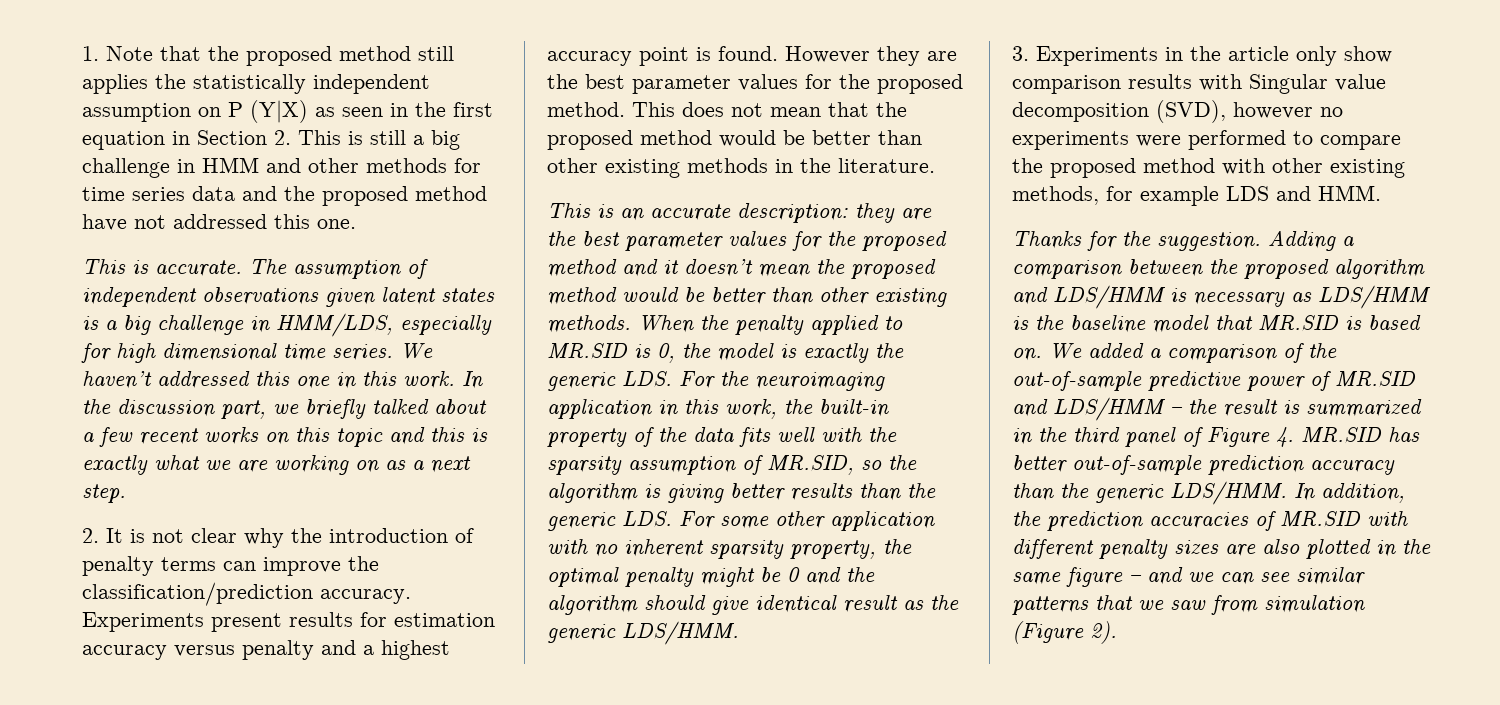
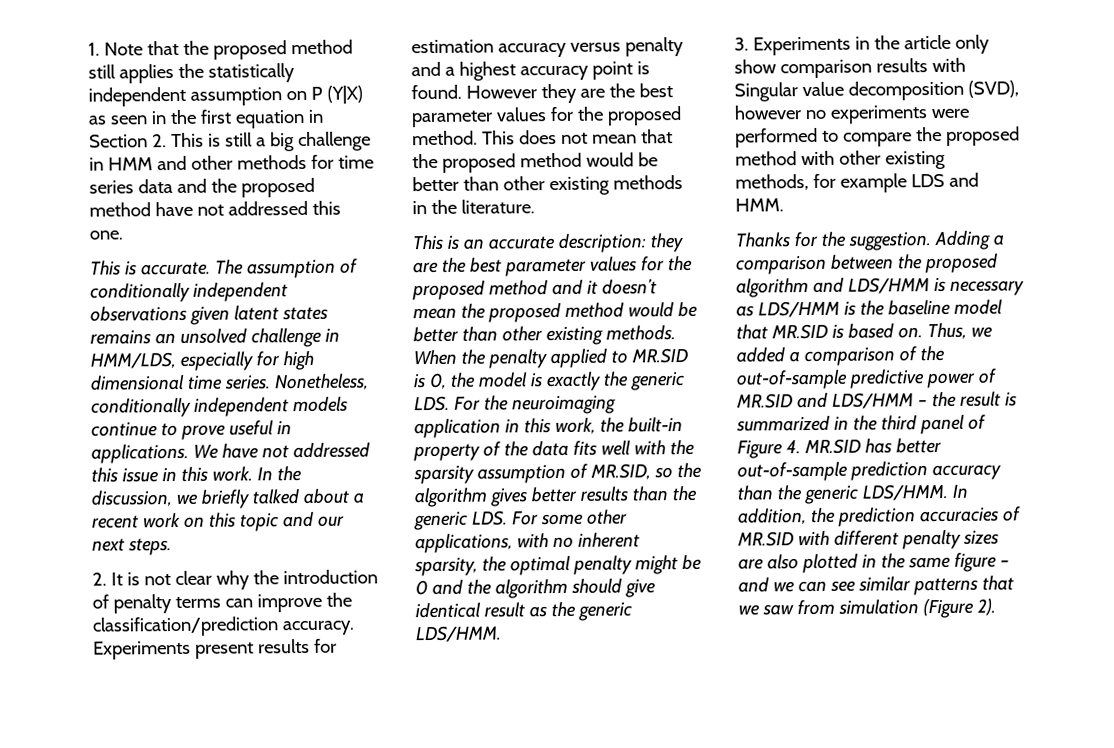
(428, 269) none -> [90,282,190,303] conditionally
[82,315,151,335] is a big -> [90,328,247,345] remains an unsolved
[400,343,433,359] [82,371,330,389] We haven’t addressed this one -> [273,373,369,392] [91,396,348,418] [91,420,292,440] [91,442,370,464] [91,467,159,483] Nonetheless, conditionally independent models continue to prove useful in applications. We have not addressed this issue
[117,399,266,419] discussion part, -> [91,490,173,508] discussion,
[99,427,259,447] few recent works -> [92,512,181,529] recent work
[430,427,488,443] [82,455,471,475] [82,484,126,503] this is exactly what we are working on as a next step. -> [317,515,345,527] [92,538,172,556] our next steps.
[644,484,724,503] is giving -> [489,488,528,507] gives
[830,511,935,531] application -> [415,533,513,554] applications,
[709,540,876,559] sparsity property, -> [414,557,478,577] sparsity,
[1049,343,1082,359] We -> [926,322,993,341] Thus, we

